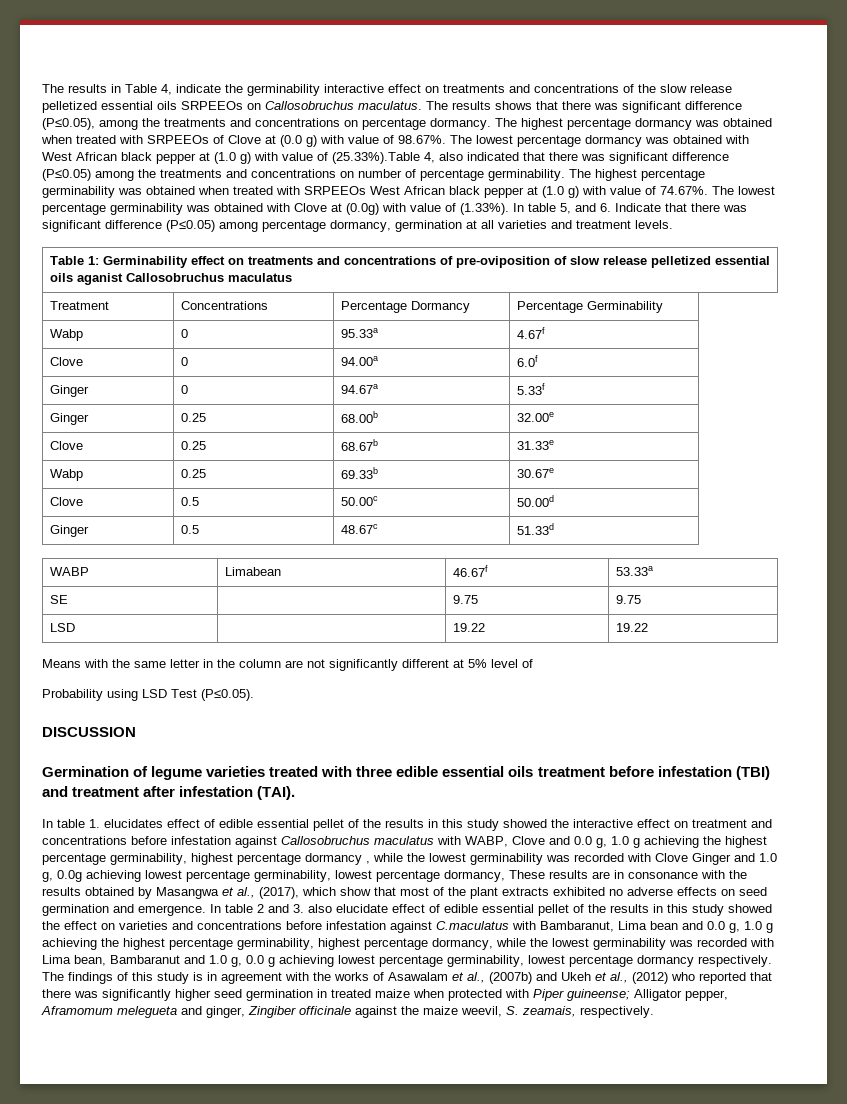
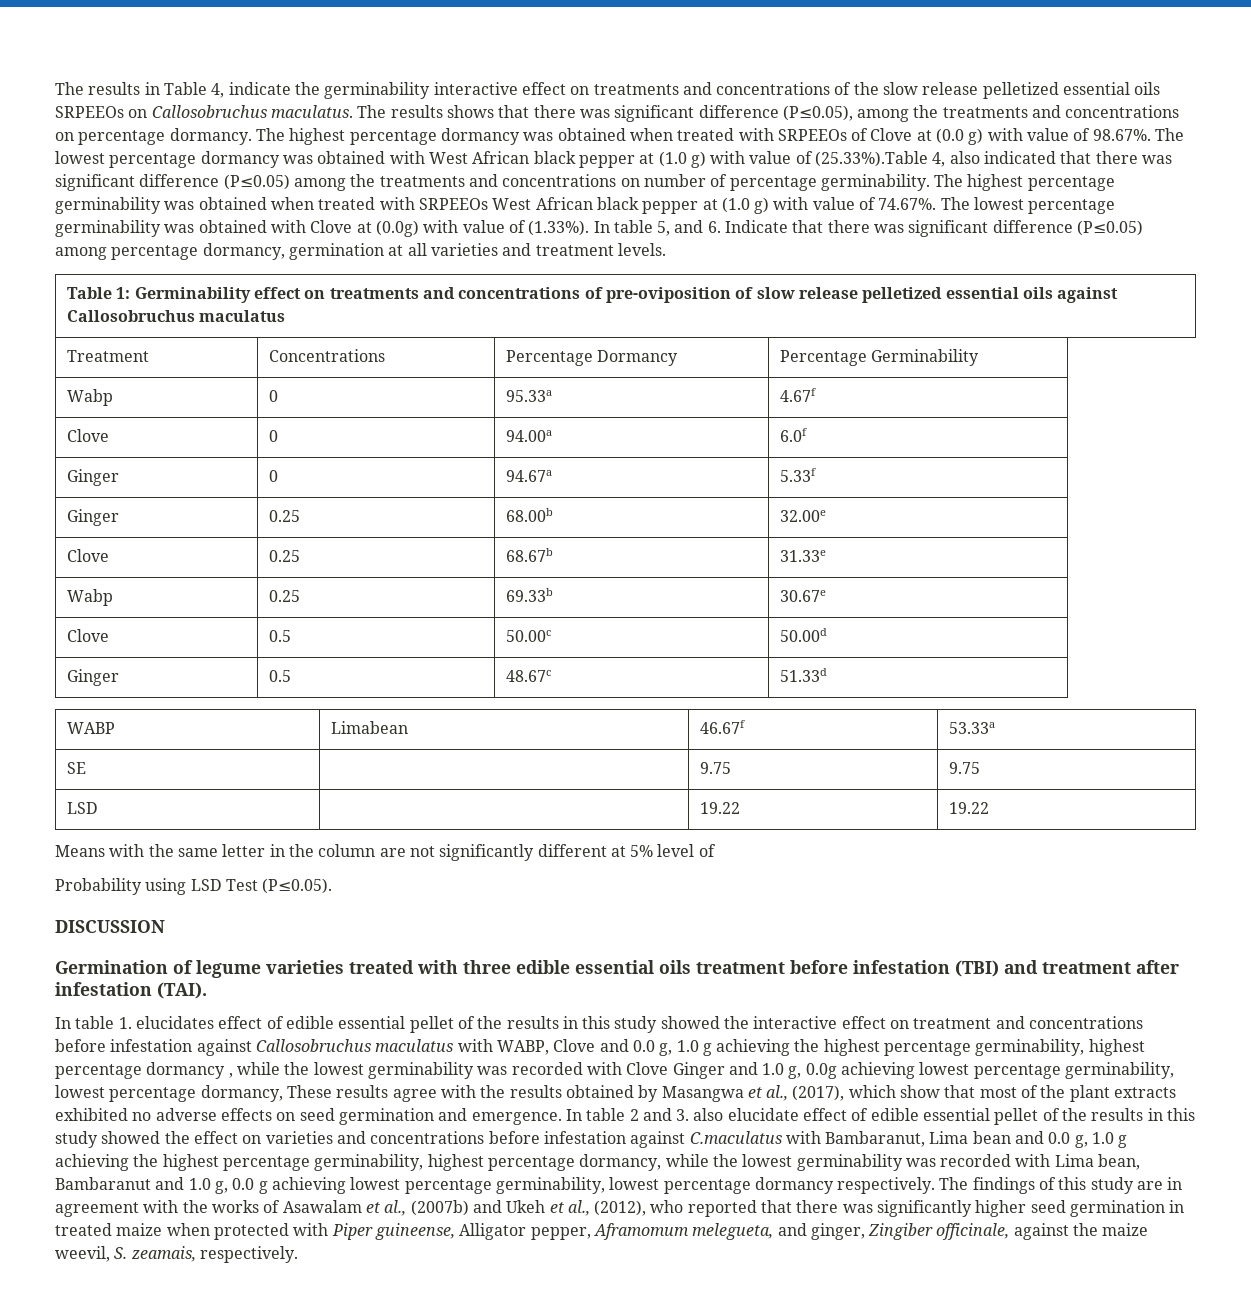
[76,273,123,285] aganist -> [1057,287,1119,303] against
[592,870,698,879] are in consonance -> [392,1089,437,1102] agree
[193,972,203,981] is -> [1137,1181,1164,1190] are
[632,972,668,984] (2012) -> [594,1200,647,1216] (2012),
[567,989,630,1001] guineense; -> [374,1223,455,1240] guineense,
[117,1006,177,1018] melegueta -> [692,1223,774,1240] melegueta,
[299,1006,351,1015] officinale -> [936,1223,1010,1240] officinale,

